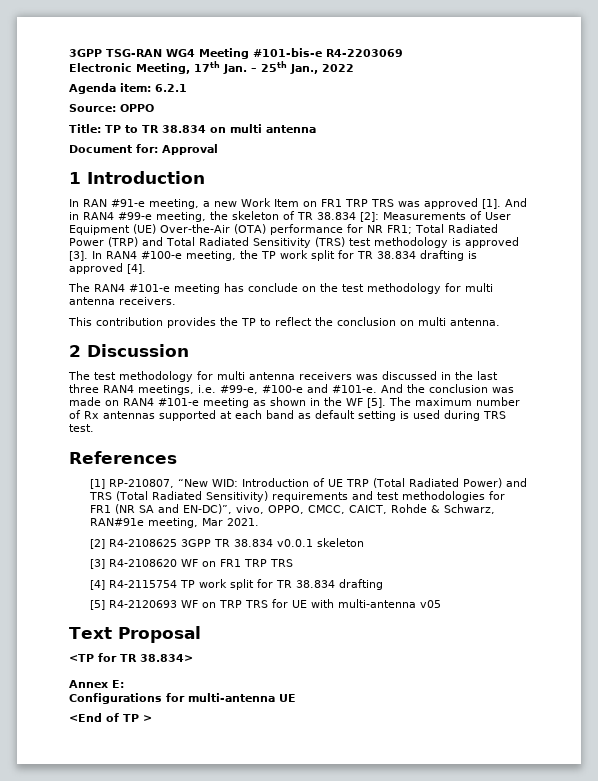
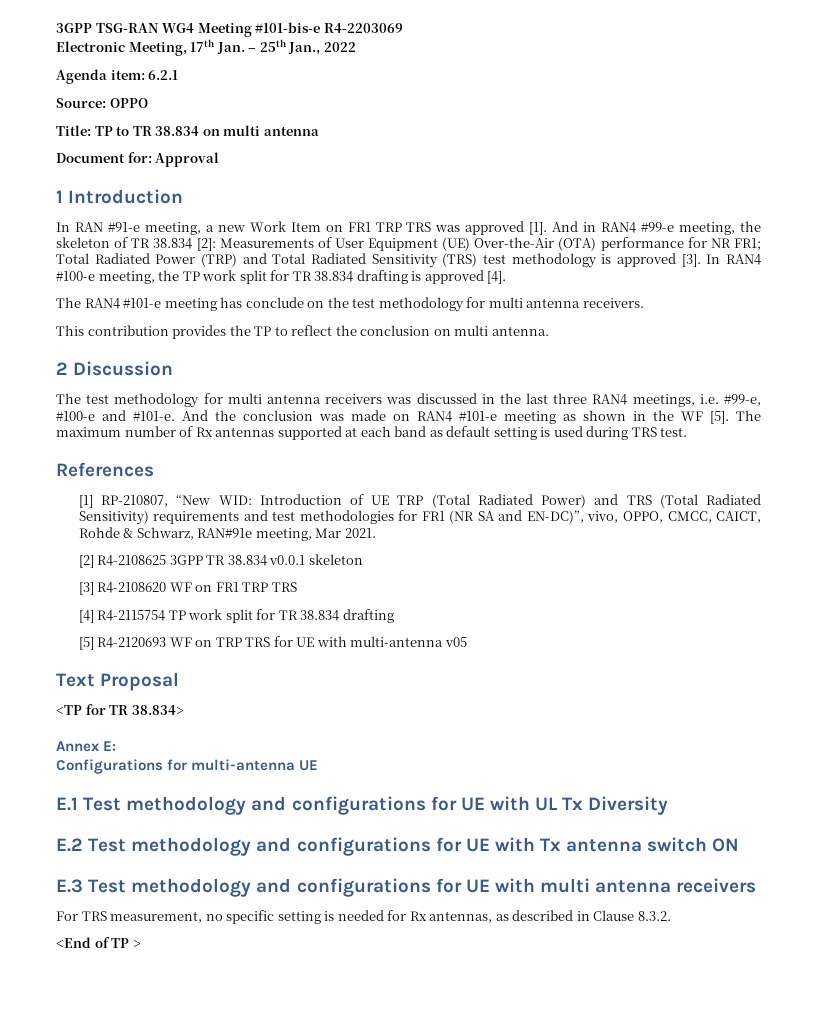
(296, 698) none -> [56,796,669,815] [56,837,740,856] [56,878,757,897] [56,910,671,924] // E.1 Test methodology and configurations for UE with UL Tx Diversity // E.2 Test methodology and configurations for UE with Tx antenna switch ON // E.3 Test methodology and configurations for UE with multi antenna receivers // For TRS measurement, no specific setting is needed for Rx antennas, as described in Clause 8.3.2.

